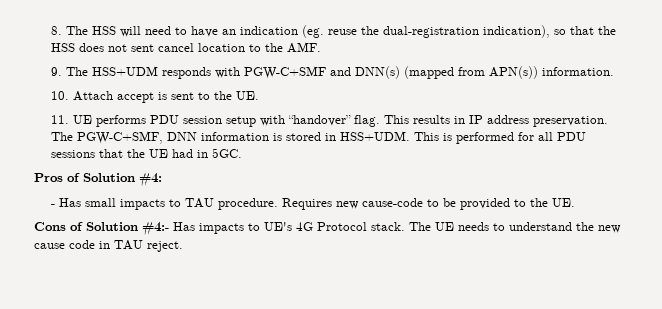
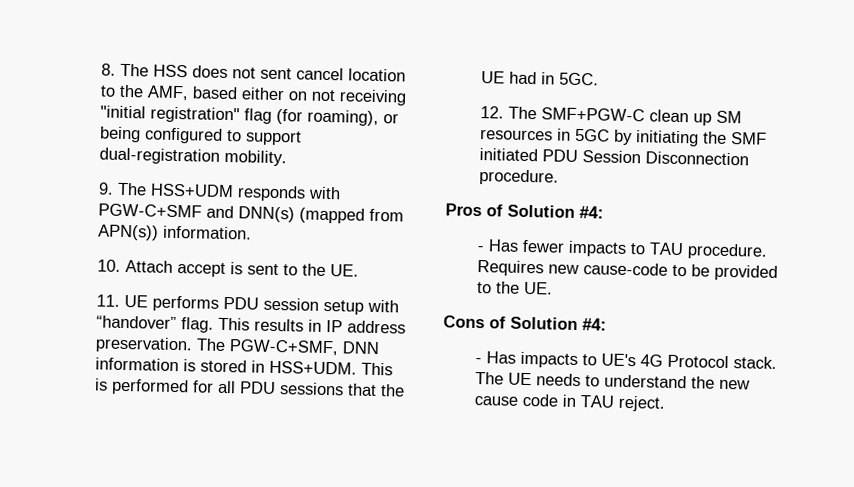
[119,25,616,38] [50,43,75,52] will need to have an indication (eg. reuse the dual-registration indication), so that the HSS -> (188, 71) none
[286,42,321,53] AMF. -> [146,85,407,106] [99,105,399,127] [98,126,302,146] [98,147,287,167] AMF, based either on not receiving "initial registration" flag (for roaming), or being configured to support dual-registration mobility.
(242, 153) none -> [479,106,742,126] [479,128,767,147] [478,148,749,166] [478,169,559,186] // 12. The SMF+PGW-C clean up SM resources in 5GC by initiating the SMF initiated PDU Session Disconnection procedure.
[84,198,116,207] small -> [521,239,565,253] fewer
[142,222,169,236] #4:- -> [582,318,607,331] [474,357,482,364] #4: // -

